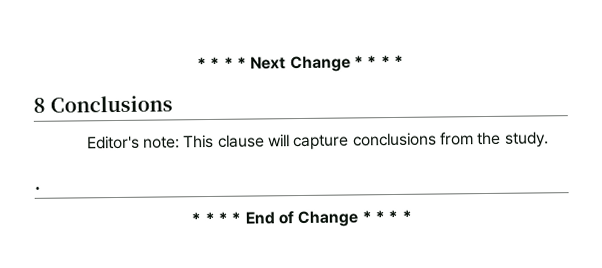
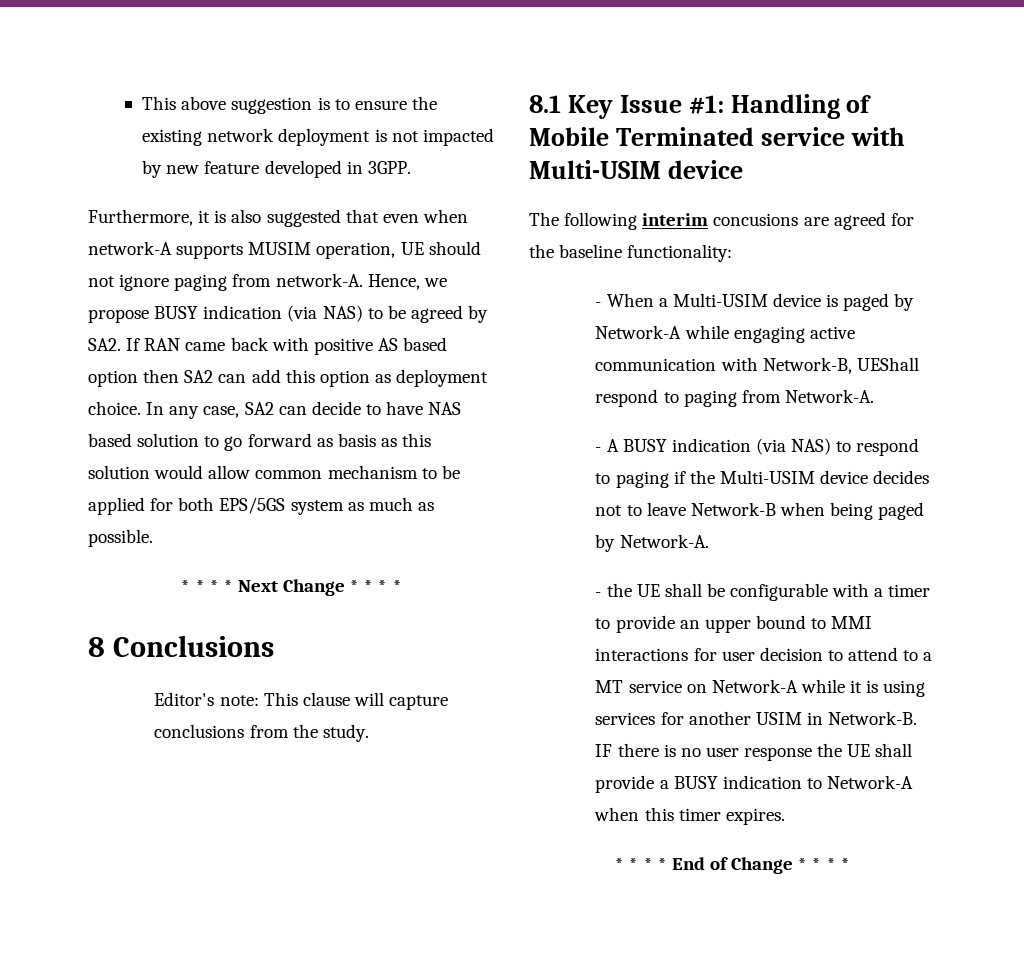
(197, 63) none -> [142,96,437,114] [142,128,494,146] [142,160,411,178] [88,209,468,227] [88,241,481,259] [88,273,447,291] [88,305,489,323] [88,337,448,355] [88,369,489,387] [88,401,462,419] [88,433,432,451] [88,465,460,479] [88,497,434,515] [88,529,153,547] This above suggestion is to ensure the existing network deployment is not impacted by new feature developed in 3GPP. // Furthermore, it is also suggested that even when network-A supports MUSIM operation, UE should not ignore paging from network-A. Hence, we propose BUSY indication (via NAS) to be agreed by SA2. If RAN came back with positive AS based option then SA2 can add this option as deployment choice. In any case, SA2 can decide to have NAS based solution to go forward as basis as this solution would allow common mechanism to be applied for both EPS/5GS system as much as possible. //
[34,186,41,190] . -> [529,94,872,119] [529,127,905,146] [529,160,743,179] [529,212,914,230] [529,244,733,262] [595,293,915,311] [595,325,855,343] [595,357,919,374] [595,389,874,407] [595,438,920,456] [595,470,930,488] [595,502,925,520] [595,534,709,552] [595,583,931,601] [595,615,873,633] [595,647,933,661] [595,679,926,697] [595,711,918,725] [595,743,913,761] [595,775,914,793] [594,807,785,825] 8.1 Key Issue #1: Handling of Mobile Terminated service with Multi-USIM device // The following interim concusions are agreed for the baseline functionality: // - When a Multi-USIM device is paged by Network-A while engaging active communication with Network-B, UEShall respond to paging from Network-A. // - A BUSY indication (via NAS) to respond to paging if the Multi-USIM device decides not to leave Network-B when being paged by Network-A. // - the UE shall be configurable with a timer to provide an upper bound to MMI interactions for user decision to attend to a MT service on Network-A while it is using services for another USIM in Network-B. IF there is no user response the UE shall provide a BUSY indication to Network-A when this timer expires.

